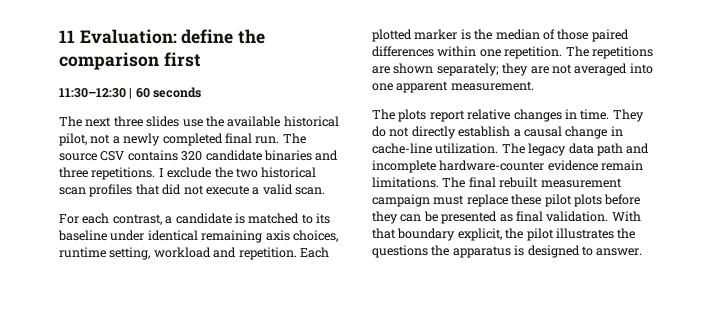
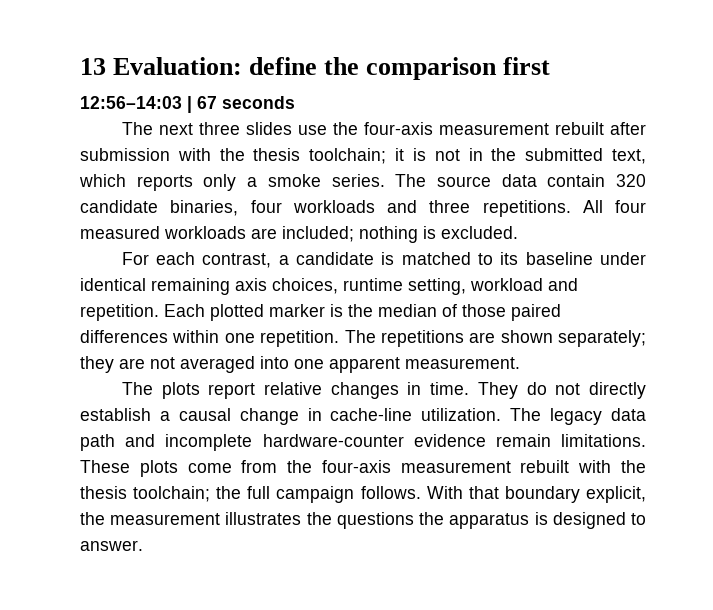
[59,30,75,43] 11 -> [80,58,106,75] 13
[59,88,150,99] 11:30–12:30 | 60 -> [80,96,217,113] 12:56–14:03 | 67
[227,116,339,127] [59,133,306,146] [59,150,339,161] [59,167,317,180] [59,184,325,197] available historical pilot, not a newly completed final run. The source CSV contains 320 candidate binaries and three repetitions. I exclude the two historical scan profiles that did not execute a valid scan. -> [363,122,646,135] [80,148,646,164] [79,174,646,191] [80,200,646,217] [80,226,518,243] four-axis measurement rebuilt after submission with the thesis toolchain; it is not in the submitted text, which reports only a smoke series. The source data contain 320 candidate binaries, four workloads and three repetitions. All four measured workloads are included; nothing is excluded.
[442,177,622,188] [372,194,641,207] [372,211,609,224] The final rebuilt measurement campaign must replace these pilot plots before they can be presented as final validation. -> [80,460,646,477] [80,486,421,503] These plots come from the four-axis measurement rebuilt with the thesis toolchain; the full campaign follows.
[526,228,554,241] pilot -> [110,513,221,525] measurement

